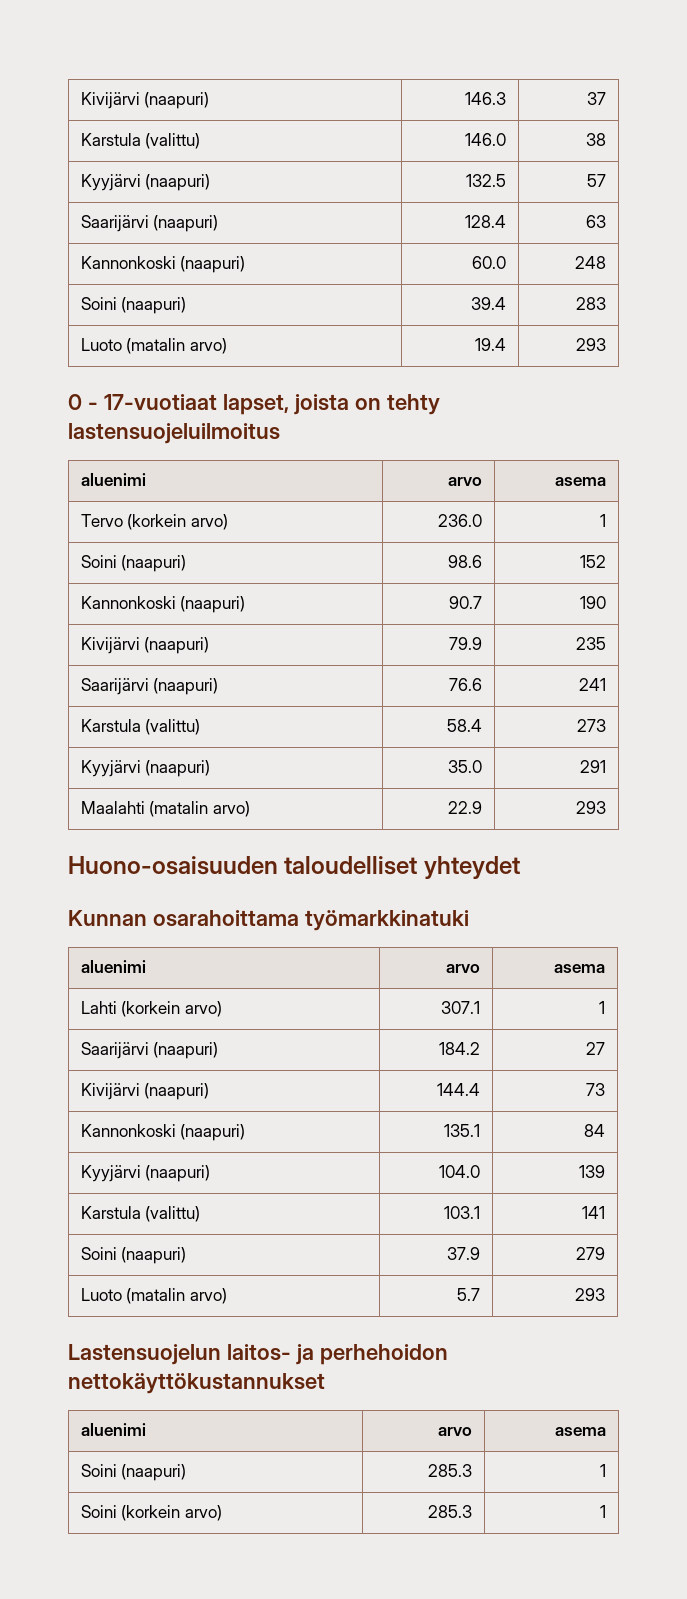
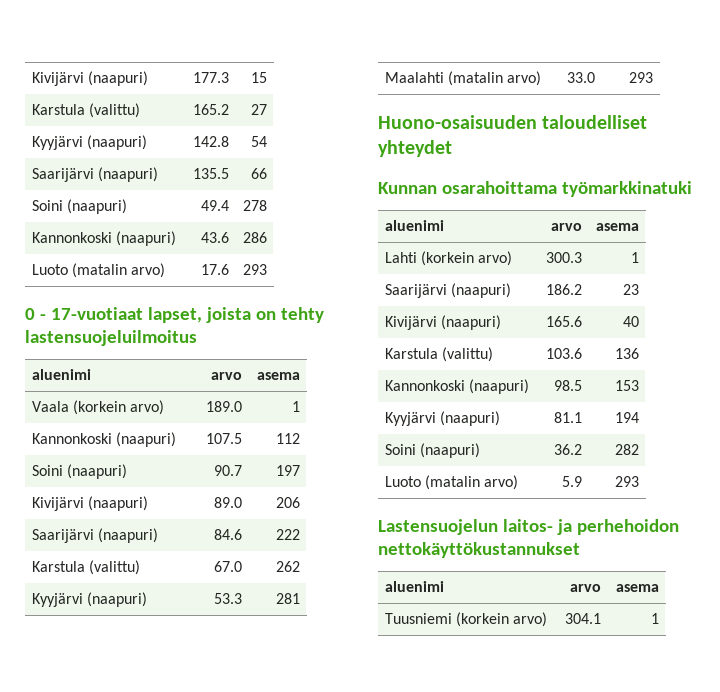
[80,92,210,109] [465,92,507,105] [587,92,607,105] [80,133,201,149] [465,133,507,146] [586,133,607,146] [80,174,211,191] [466,174,507,187] [587,174,607,187] [80,215,219,232] [465,215,507,228] [586,215,607,228] [80,256,246,273] [472,256,507,269] [575,256,607,269] [80,297,187,314] [471,297,507,310] [576,297,607,310] [80,338,228,354] [475,338,507,351] Kivijärvi (naapuri) | 146.3 | 37 // Karstula (valittu) | 146.0 | 38 // Kyyjärvi (naapuri) | 132.5 | 57 // Saarijärvi (naapuri) | 128.4 | 63 // Kannonkoski (naapuri) | 60.0 | 248 // Soini (naapuri) | 39.4 | 283 // Luoto (matalin arvo) | 19.4 -> [31,71,149,86] [193,72,230,83] [251,72,268,83] [31,103,141,118] [193,104,230,115] [251,104,268,115] [31,135,148,150] [193,136,230,147] [251,136,268,147] [31,167,159,182] [193,168,230,179] [251,168,268,179] [31,199,128,214] [201,200,230,211] [243,200,268,211] [31,231,177,246] [201,232,230,243] [243,232,268,243] [31,263,166,278] [201,264,230,275] Kivijärvi (naapuri) | 177.3 | 15 // Karstula (valittu) | 165.2 | 27 // Kyyjärvi (naapuri) | 142.8 | 54 // Saarijärvi (naapuri) | 135.5 | 66 // Soini (naapuri) | 49.4 | 278 // Kannonkoski (naapuri) | 43.6 | 286 // Luoto (matalin arvo) | 17.6
[80,514,229,530] [438,514,483,527] [600,514,607,527] [80,555,187,572] [448,555,483,568] [580,555,607,568] [80,596,176,609] Tervo (korkein arvo) | 236.0 | 1 // Soini (naapuri) | 98.6 | 152 // Kannonkoski -> [31,400,165,415] [206,401,243,412] [292,401,301,412] [31,432,177,447] [206,433,243,444] [276,433,301,444] [31,465,63,476] Vaala (korkein arvo) | 189.0 | 1 // Kannonkoski (naapuri) | 107.5 | 112 // Soini
[580,596,607,609] [80,637,210,654] [449,637,483,650] [576,637,607,650] [80,678,219,695] [449,678,483,691] [579,678,607,691] [80,719,201,735] [447,719,483,732] [577,719,607,732] [80,760,211,777] [448,760,483,773] [580,760,607,773] 190 // Kivijärvi (naapuri) | 79.9 | 235 // Saarijärvi (naapuri) | 76.6 | 241 // Karstula (valittu) | 58.4 | 273 // Kyyjärvi (naapuri) | 35.0 | 291 -> [276,465,301,476] [31,496,149,511] [214,497,243,508] [276,497,301,508] [31,528,159,543] [214,529,243,540] [276,529,301,540] [31,560,141,575] [214,561,243,572] [276,561,301,572] [31,592,148,607] [214,593,243,604] [276,593,301,604] 197 // Kivijärvi (naapuri) | 89.0 | 206 // Saarijärvi (naapuri) | 84.6 | 222 // Karstula (valittu) | 67.0 | 262 // Kyyjärvi (naapuri) | 53.3 | 281
[448,801,483,814] 22.9 -> [567,72,596,83] 33.0
[441,1001,481,1014] 307.1 -> [546,252,583,263] 300.3
[439,1042,481,1055] [586,1042,606,1055] [80,1083,210,1100] [437,1083,481,1096] [586,1083,606,1096] [80,1124,246,1141] [444,1124,481,1137] [584,1124,606,1137] [80,1165,211,1182] [439,1165,481,1178] [579,1165,606,1178] [80,1206,201,1222] [444,1206,481,1219] [582,1206,606,1219] [80,1247,187,1264] [447,1247,481,1260] [576,1247,606,1260] [80,1288,228,1304] [457,1288,481,1301] 184.2 | 27 // Kivijärvi (naapuri) | 144.4 | 73 // Kannonkoski (naapuri) | 135.1 | 84 // Kyyjärvi (naapuri) | 104.0 | 139 // Karstula (valittu) | 103.1 | 141 // Soini (naapuri) | 37.9 | 279 // Luoto (matalin arvo) | 5.7 -> [546,284,583,295] [623,284,640,295] [384,315,502,330] [546,316,583,327] [623,316,640,327] [384,347,494,362] [546,348,583,359] [615,348,640,359] [384,379,530,394] [554,380,583,391] [615,380,640,391] [384,411,501,426] [554,412,583,423] [615,412,640,423] [384,443,481,458] [554,444,583,455] [615,444,640,455] [384,475,519,490] [562,476,583,487] 186.2 | 23 // Kivijärvi (naapuri) | 165.6 | 40 // Karstula (valittu) | 103.6 | 136 // Kannonkoski (naapuri) | 98.5 | 153 // Kyyjärvi (naapuri) | 81.1 | 194 // Soini (naapuri) | 36.2 | 282 // Luoto (matalin arvo) | 5.9
[80,1464,187,1481] [428,1464,473,1477] [600,1464,607,1477] [80,1505,223,1521] [428,1505,473,1518] Soini (naapuri) | 285.3 | 1 // Soini (korkein arvo) | 285.3 -> [384,612,548,627] [565,613,602,624] Tuusniemi (korkein arvo) | 304.1

